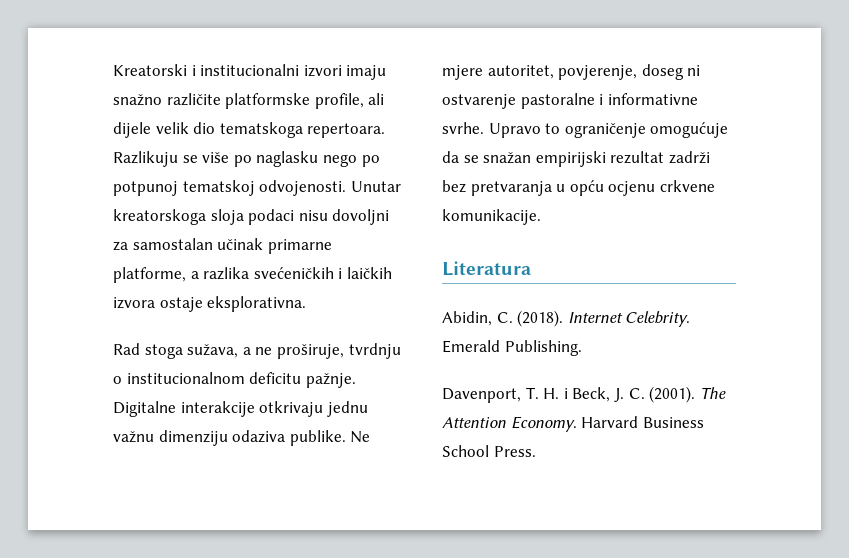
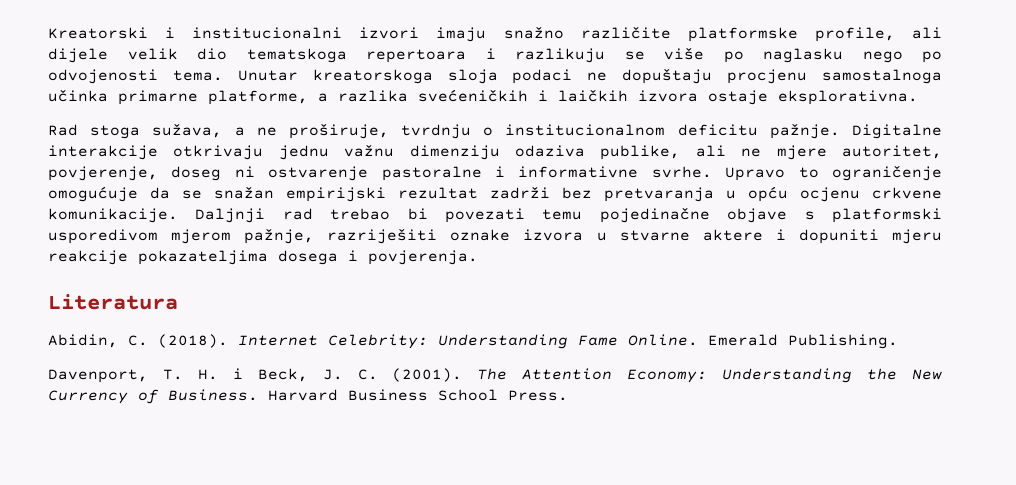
[307,123,386,138] [113,151,178,167] repertoara. Razlikuju -> [366,48,605,63] repertoara i razlikuju
[113,180,347,196] potpunoj tematskoj odvojenosti. -> [48,69,223,84] odvojenosti tema.
[298,209,390,225] [113,238,264,251] nisu dovoljni za samostalan učinak -> [587,69,943,84] [48,90,108,102] ne dopuštaju procjenu samostalnoga učinka
[289,430,371,446] publike. Ne -> [600,145,762,160] publike, ali ne
(541, 217) none -> [195,208,942,223] [48,229,943,244] [48,250,478,265] Daljnji rad trebao bi povezati temu pojedinačne objave s platformski usporedivom mjerom pažnje, razriješiti oznake izvora u stvarne aktere i dopuniti mjeru reakcije pokazateljima dosega i povjerenja.
[625,311,691,327] Celebrity. -> [328,334,698,349] Celebrity: Understanding Fame Online.
[510,416,577,432] Economy. -> [627,368,942,383] [48,389,258,404] Economy: Understanding the New Currency of Business.

